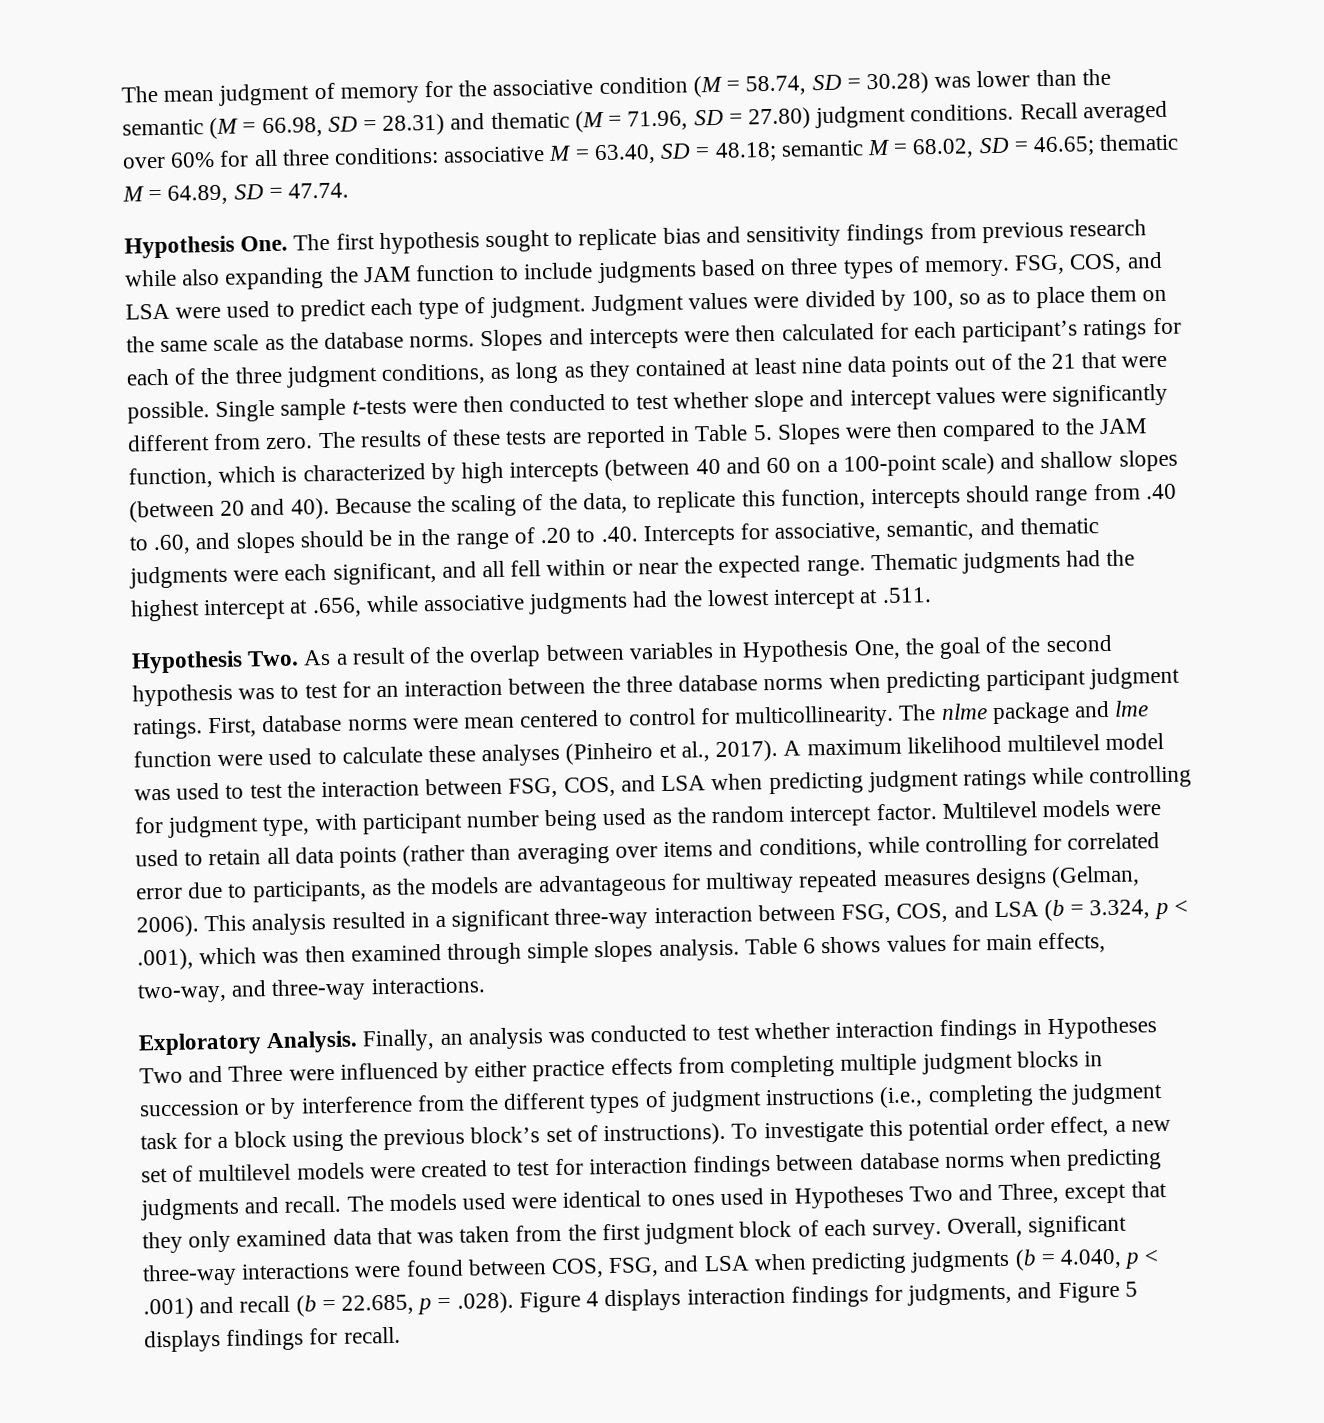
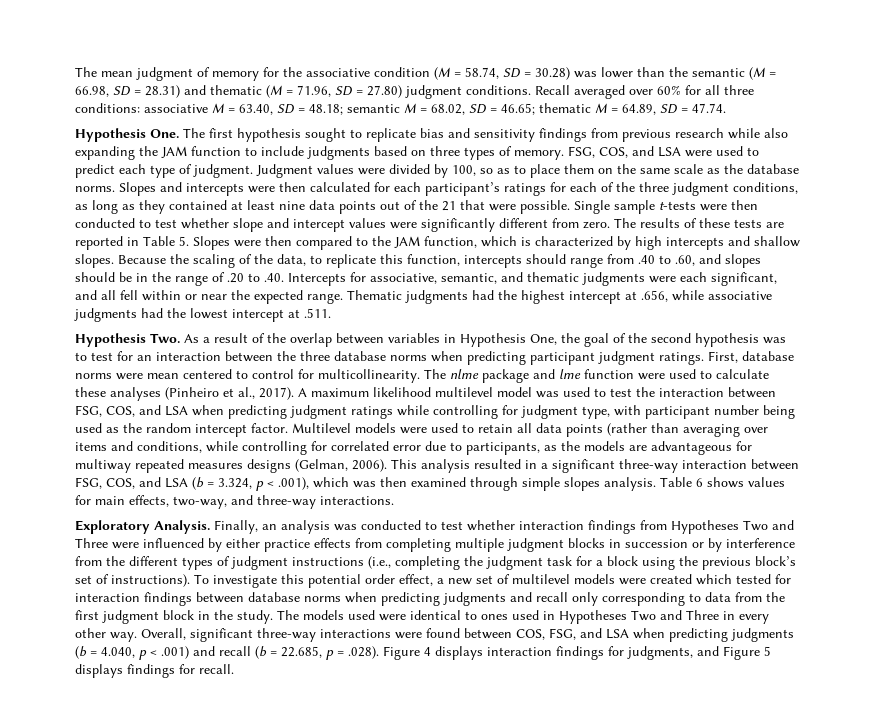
[604,449,1178,481] [129,497,330,523] (between 40 and 60 on a 100-point scale) and shallow slopes (between 20 and 40). -> [728,236,800,247] [75,254,114,268] and shallow slopes.
[1022,1019,1042,1035] in -> [640,520,667,530] from
[493,1161,551,1177] to test -> [696,574,771,585] which tested
[284,1195,342,1213] recall. -> [536,592,785,606] [75,610,273,624] recall only corresponding to data from the first judgment block in the study.
[998,1181,1167,1205] [142,1219,942,1254] Three, except that they only examined data that was taken from the first judgment block of each survey. -> [686,610,769,624] [75,628,137,642] Three in every other way.

